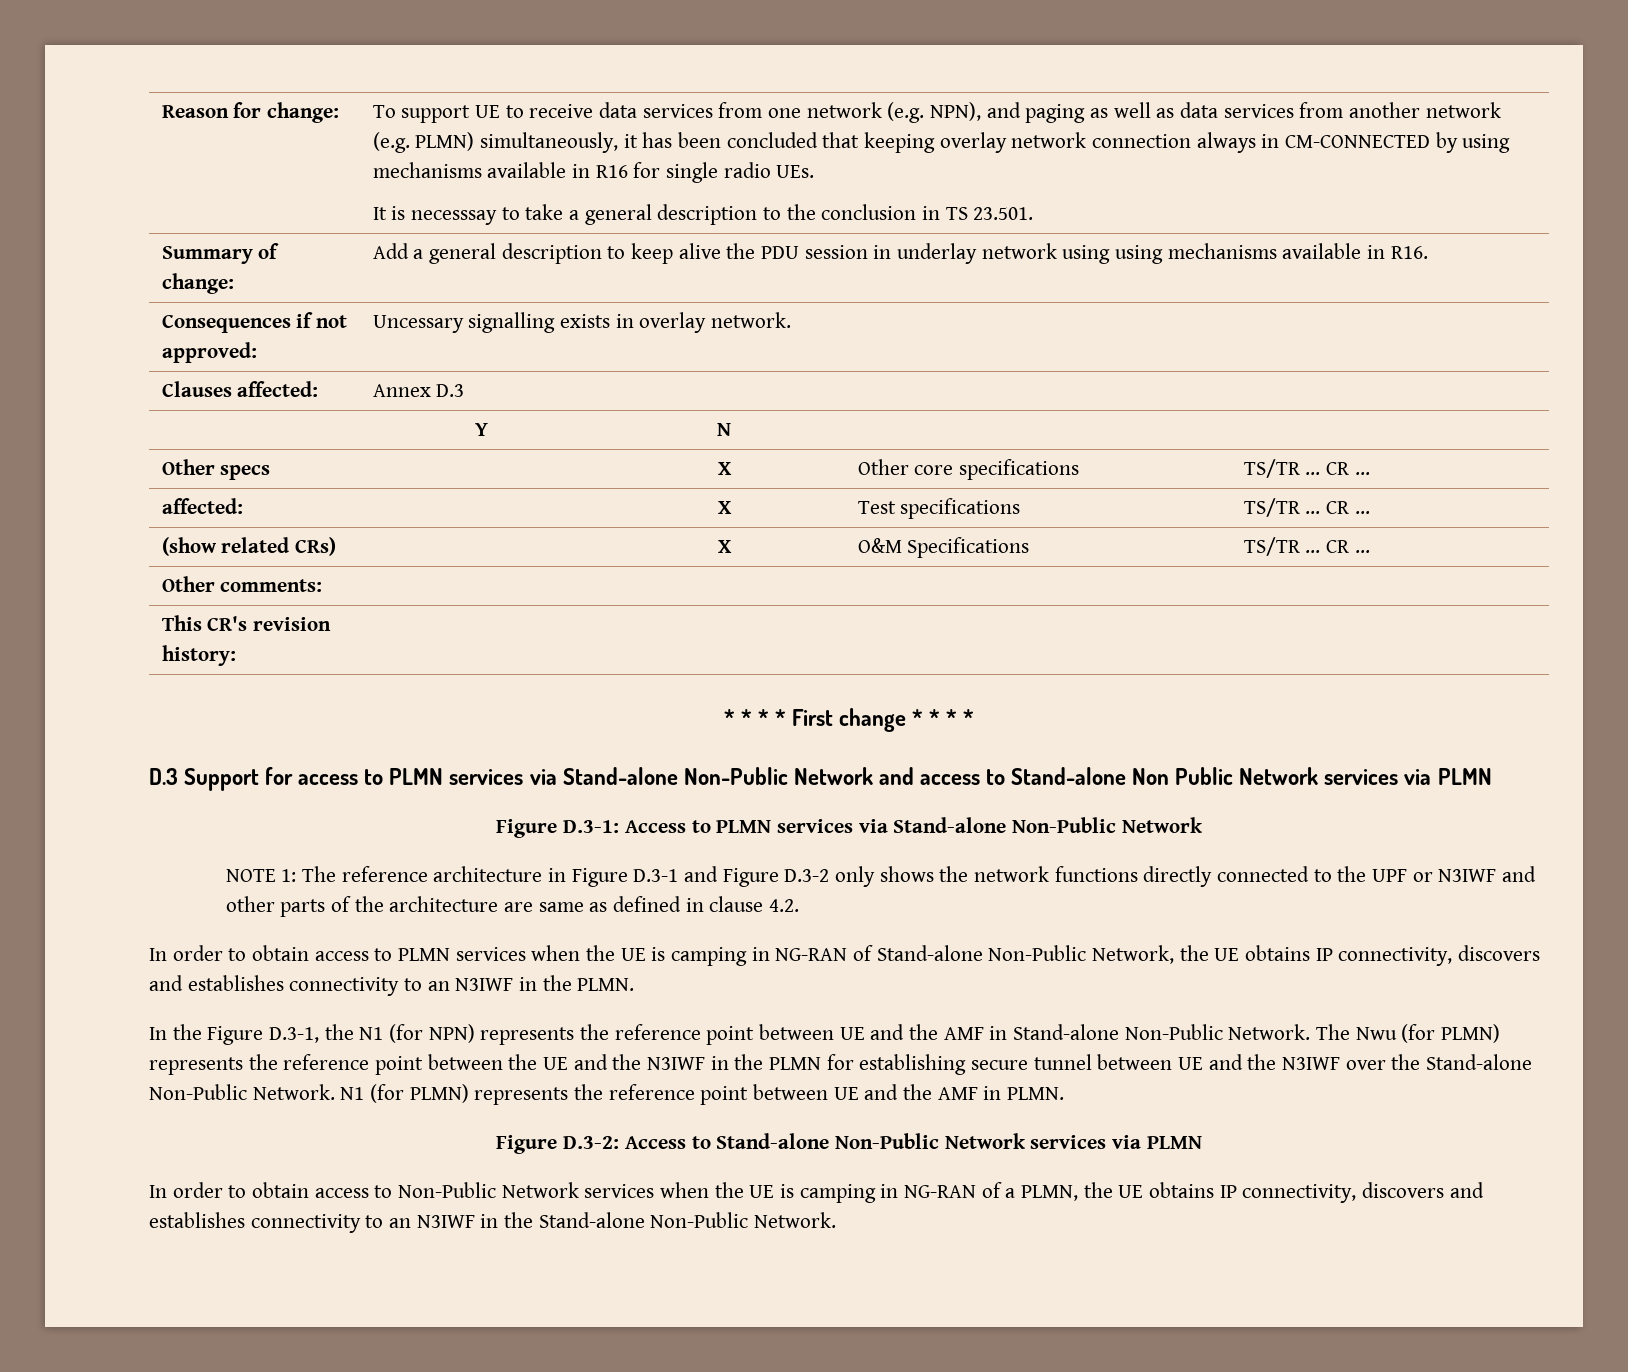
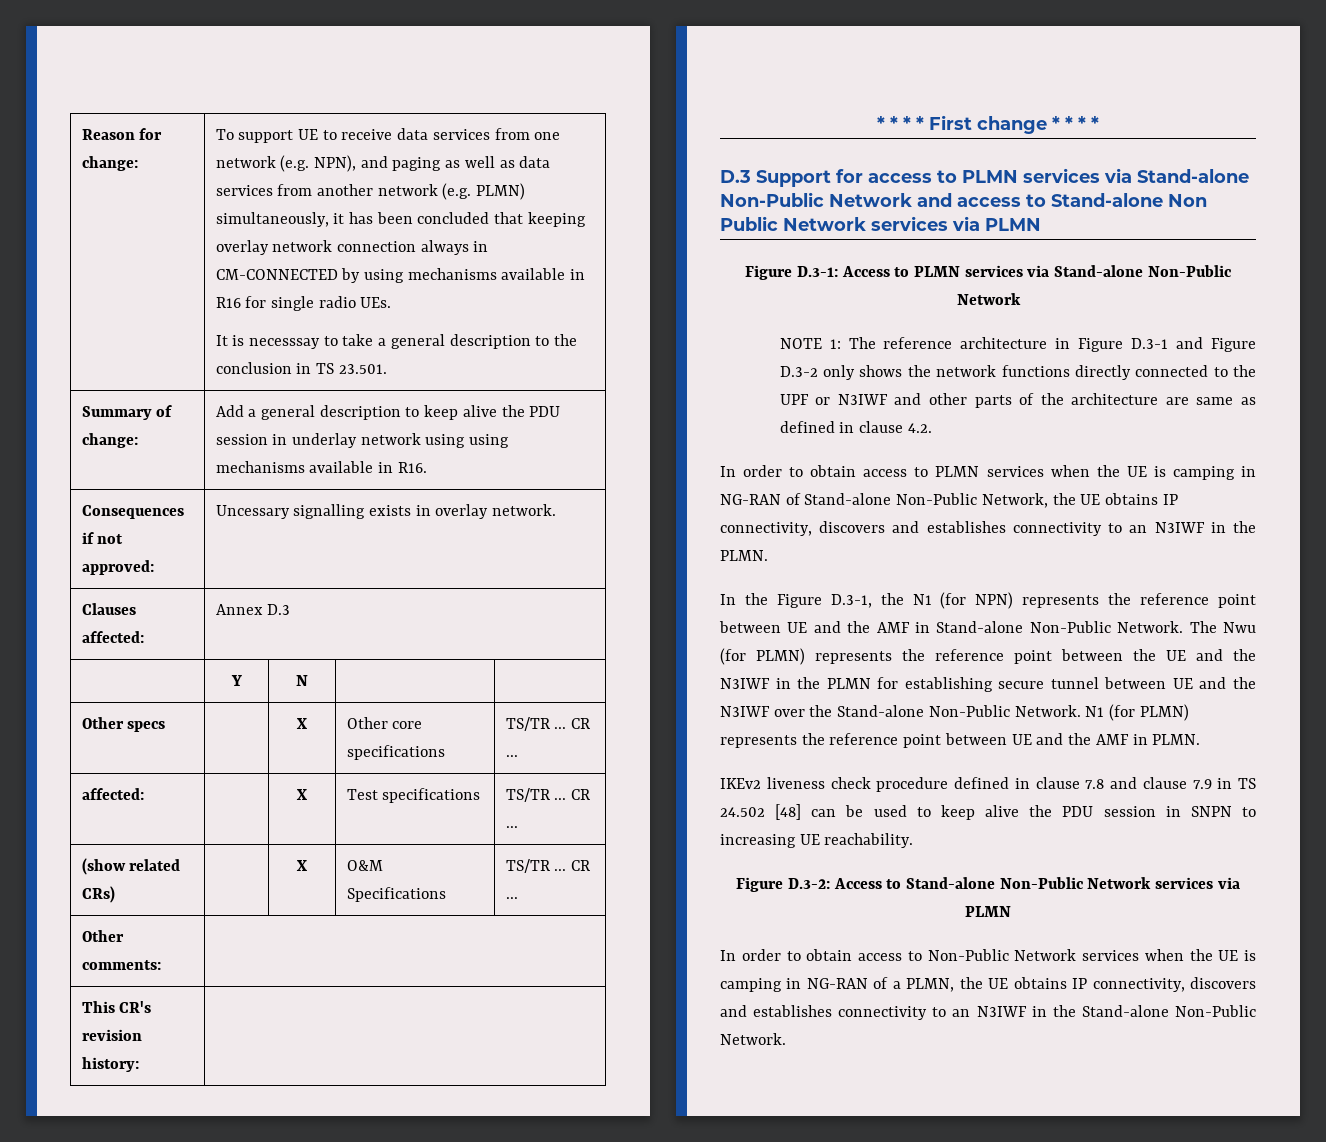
(1065, 1093) none -> [720,777,1256,792] [720,804,1256,820] [720,833,914,848] // IKEv2 liveness check procedure defined in clause 7.8 and clause 7.9 in TS 24.502 [48] can be used to keep alive the PDU session in SNPN to increasing UE reachability.

